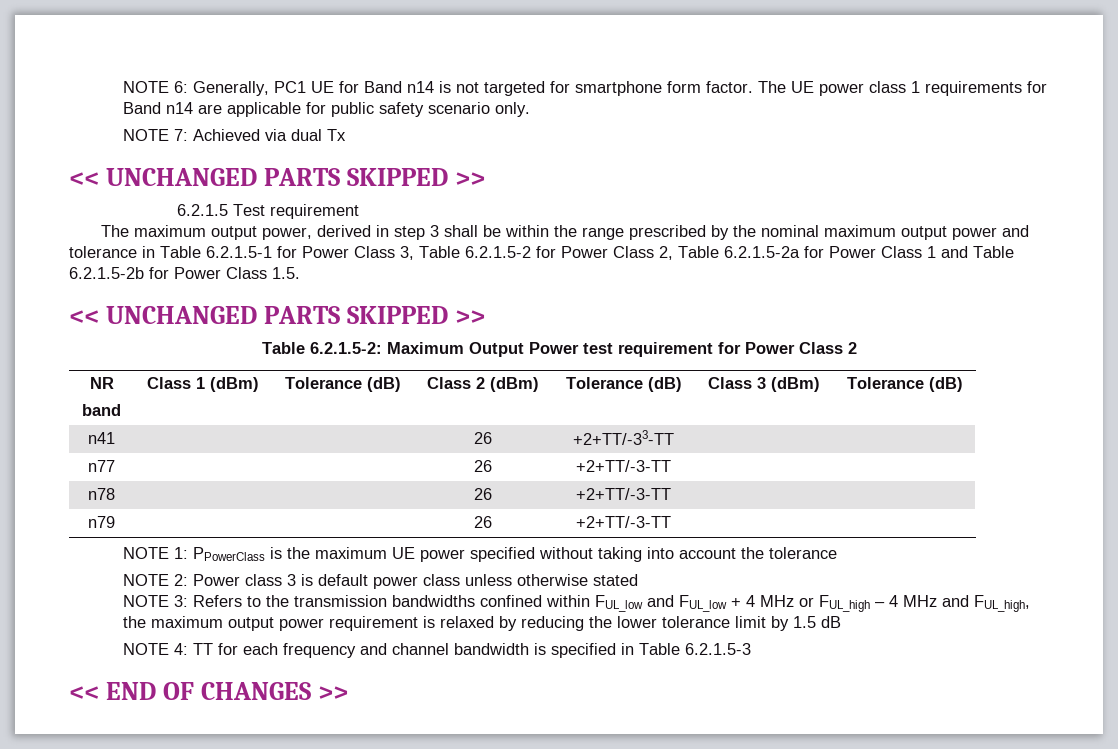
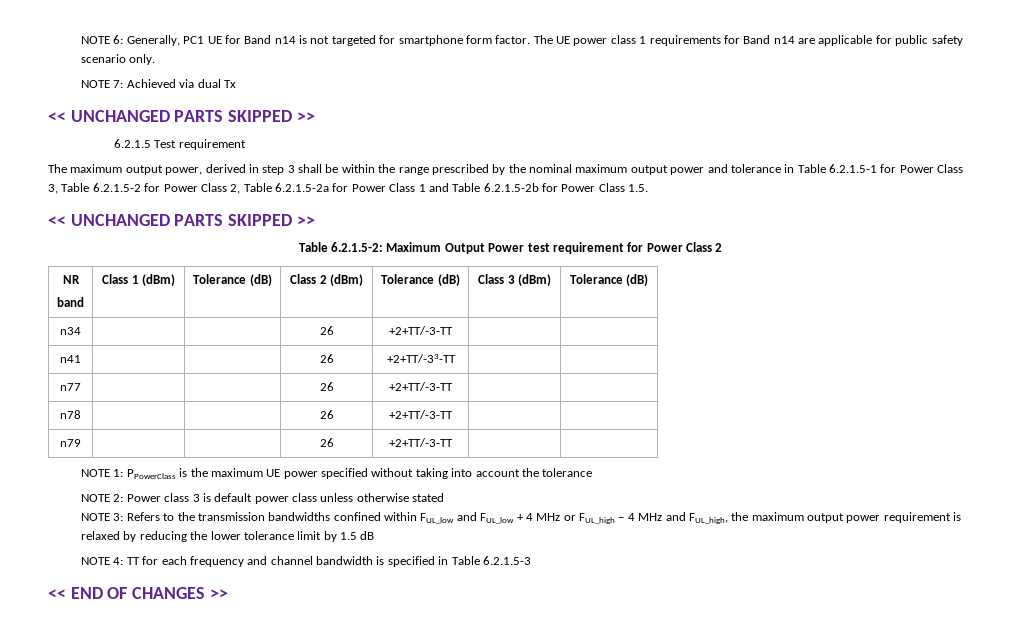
(963, 384) none -> [60,327,81,335] [319,326,334,335] [389,326,453,335] // n34 | | | 26 | +2+TT/-3-TT | |

